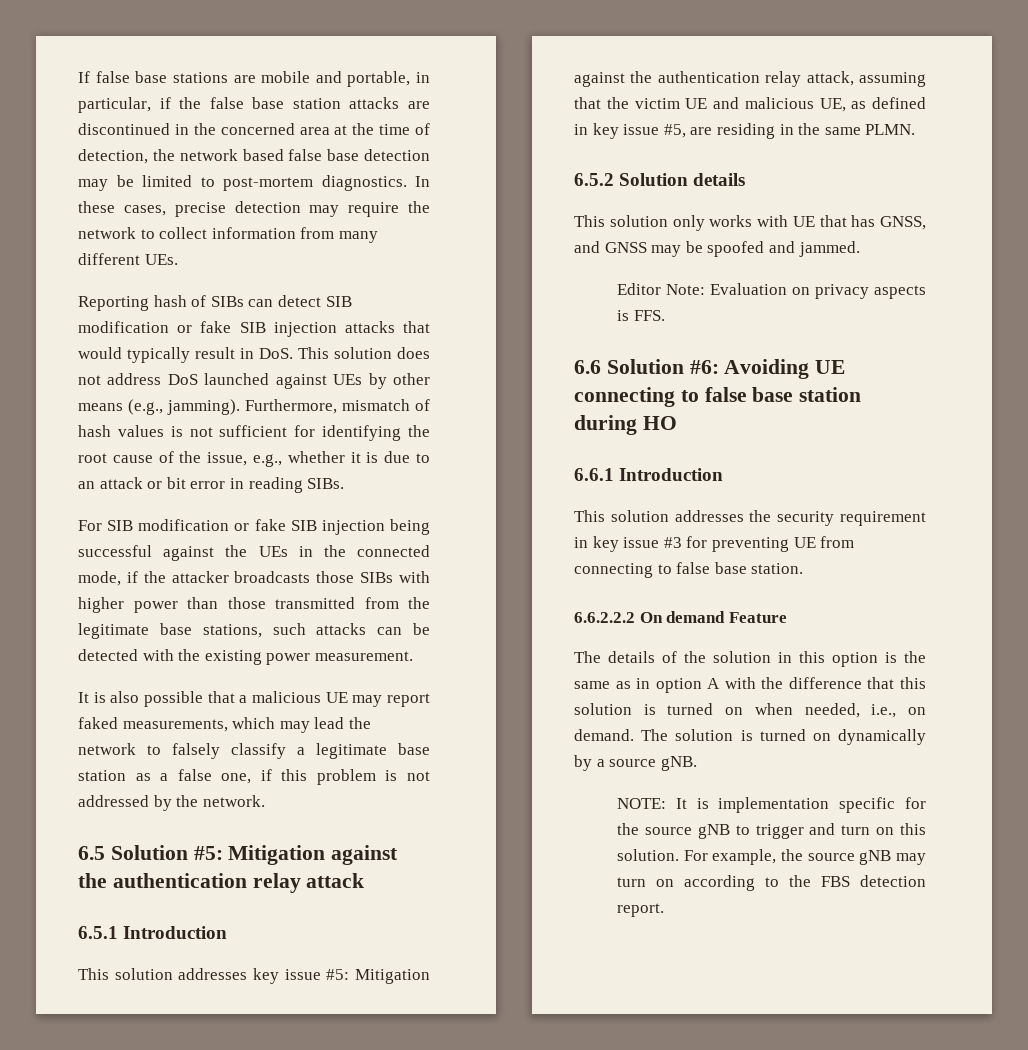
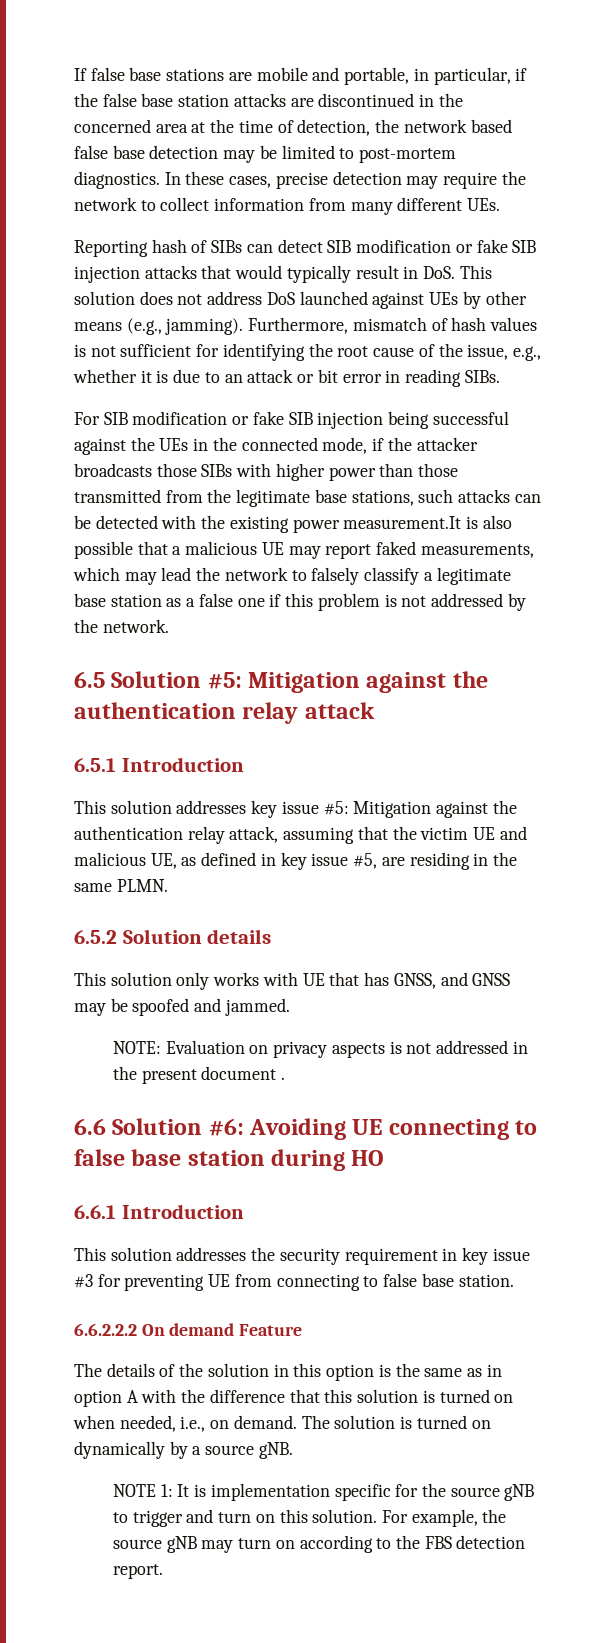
[314,651,413,661] [78,692,89,703] measurement. // It -> [343,516,462,529] measurement.It
[221,773,252,784] one, -> [237,598,265,607] one
[617,283,706,295] Editor Note: -> [112,1041,161,1054] NOTE:
[633,310,665,321] FFS. -> [406,1040,528,1054] [112,1066,286,1084] not addressed in the present document .
[617,798,667,809] NOTE: -> [112,1484,173,1497] NOTE 1:

